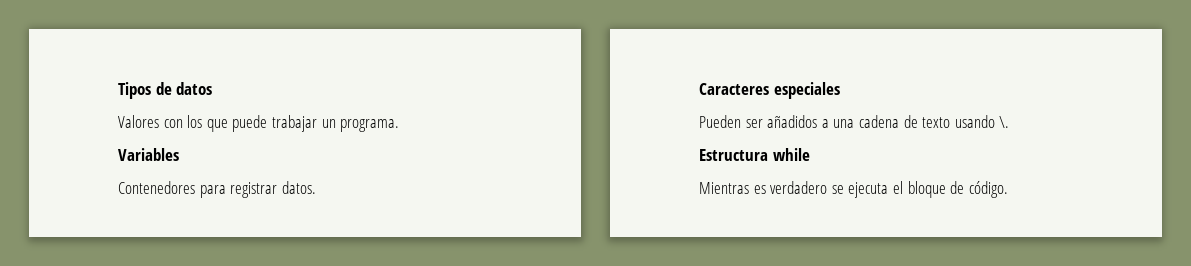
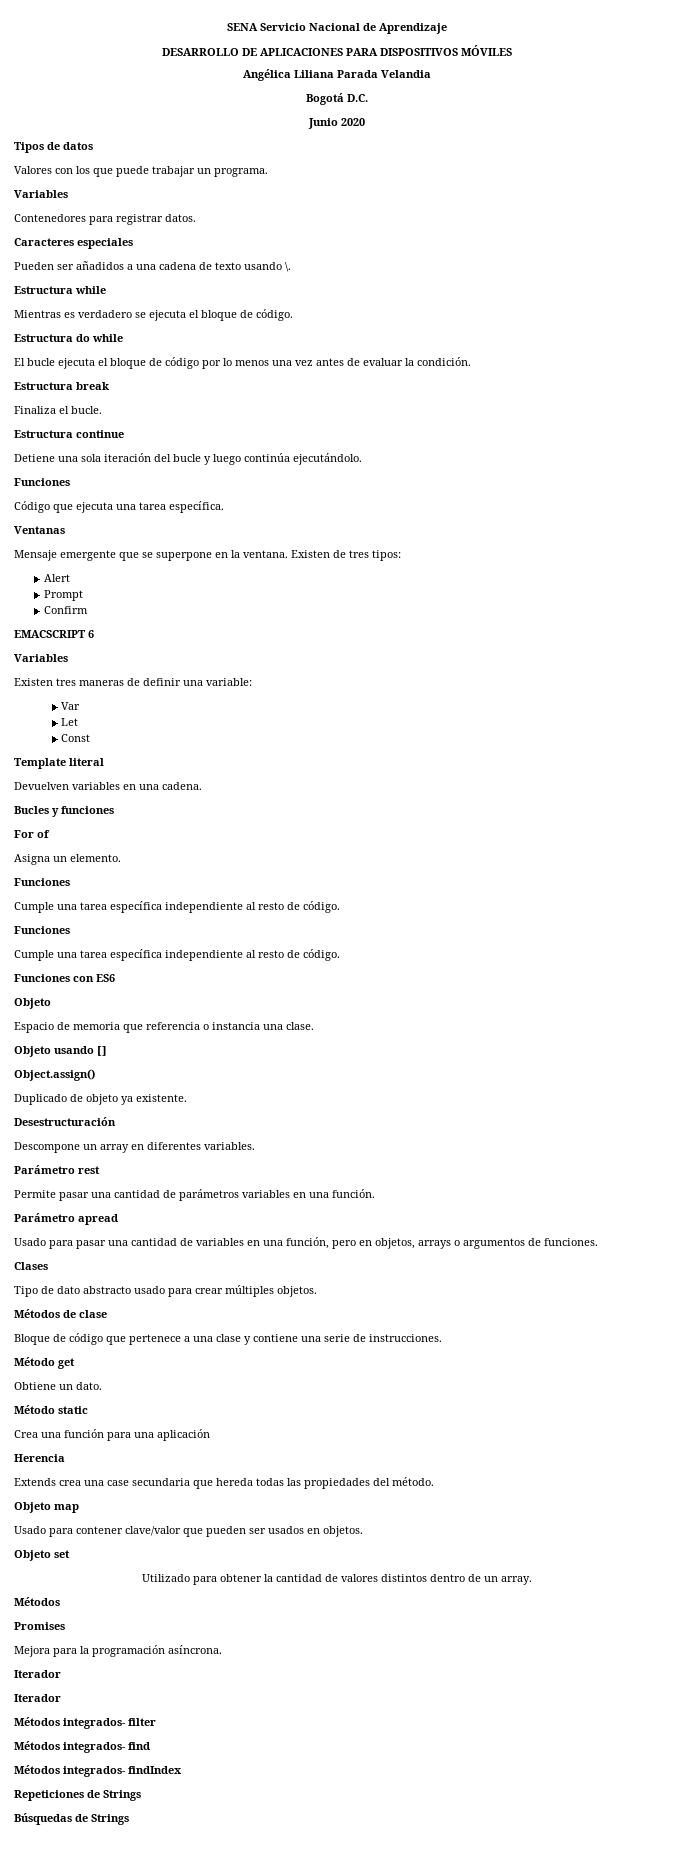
(118, 90) none -> [227,23,447,34] [162,45,512,56] [243,69,431,81] [306,93,368,105] [308,118,365,129] SENA Servicio Nacional de Aprendizaje // DESARROLLO DE APLICACIONES PARA DISPOSITIVOS MÓVILES // Angélica Liliana Parada Velandia // Bogotá D.C. // Junio 2020 //
(1008, 189) none -> [14,334,123,342] [14,357,471,369] [14,382,109,390] [14,406,102,414] [14,430,124,438] [14,453,362,465] [14,478,70,486] [14,501,224,513] [14,526,65,534] [14,550,401,561] [43,574,70,582] [43,590,83,601] [43,606,88,614] [14,630,94,638] [14,654,68,662] [14,678,252,686] [61,702,81,710] [61,718,79,726] [61,734,91,742] [14,758,104,769] [14,782,202,790] [14,806,114,817] [14,830,50,838] [14,854,121,865] [14,878,70,886] [14,901,340,913] [14,926,70,934] [14,949,340,961] [14,974,115,982] [14,998,51,1009] [14,1022,314,1033] [14,1046,107,1057] [14,1069,95,1081] [14,1094,187,1105] [14,1117,116,1126] [14,1142,255,1153] [14,1165,100,1174] [14,1189,375,1201] [14,1213,118,1225] [14,1237,598,1249] [14,1262,48,1270] [14,1285,317,1297] [14,1309,107,1318] [14,1333,442,1345] [14,1357,75,1369] [14,1382,102,1390] [14,1405,88,1414] [14,1429,210,1441] [14,1454,65,1462] [14,1477,434,1489] [14,1502,79,1513] [14,1526,363,1537] [14,1550,70,1561] [142,1574,532,1585] [14,1597,60,1606] [14,1622,65,1630] [14,1645,222,1657] [14,1670,61,1678] [14,1694,61,1702] [14,1717,156,1729] [14,1741,150,1753] [14,1765,182,1777] [14,1790,141,1801] [14,1813,129,1825] // Estructura do while // El bucle ejecuta el bloque de código por lo menos una vez antes de evaluar la condición. // Estructura break // Finaliza el bucle. // Estructura continue // Detiene una sola iteración del bucle y luego continúa ejecutándolo. // Funciones // Código que ejecuta una tarea específica. // Ventanas // Mensaje emergente que se superpone en la ventana. Existen de tres tipos: // Alert // Prompt // Confirm // EMACSCRIPT 6 // Variables // Existen tres maneras de definir una variable: // Var // Let // Const // Template literal // Devuelven variables en una cadena. // Bucles y funciones // For of // Asigna un elemento. // Funciones // Cumple una tarea específica independiente al resto de código. // Funciones // Cumple una tarea específica independiente al resto de código. // Funciones con ES6 // Objeto // Espacio de memoria que referencia o instancia una clase. // Objeto usando [] // Object.assign() // Duplicado de objeto ya existente. // Desestructuración // Descompone un array en diferentes variables. // Parámetro rest // Permite pasar una cantidad de parámetros variables en una función. // Parámetro apread // Usado para pasar una cantidad de variables en una función, pero en objetos, arrays o argumentos de funciones. // Clases // Tipo de dato abstracto usado para crear múltiples objetos. // Métodos de clase // Bloque de código que pertenece a una clase y contiene una serie de instrucciones. // Método get // Obtiene un dato. // Método static // Crea una función para una aplicación // Herencia // Extends crea una case secundaria que hereda todas las propiedades del método. // Objeto map // Usado para contener clave/valor que pueden ser usados en objetos. // Objeto set // Utilizado para obtener la cantidad de valores distintos dentro de un array. // Métodos // Promises // Mejora para la programación asíncrona. // Iterador // Iterador // Métodos integrados- filter // Métodos integrados- find // Métodos integrados- findIndex // Repeticiones de Strings // Búsquedas de Strings

